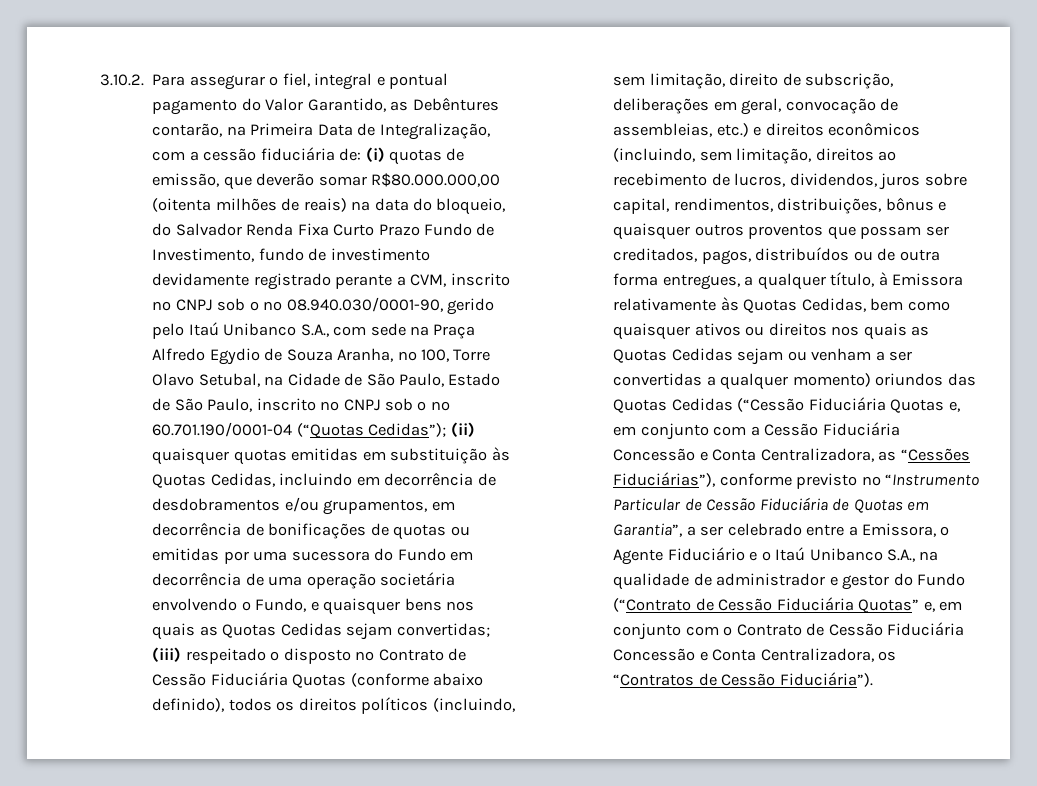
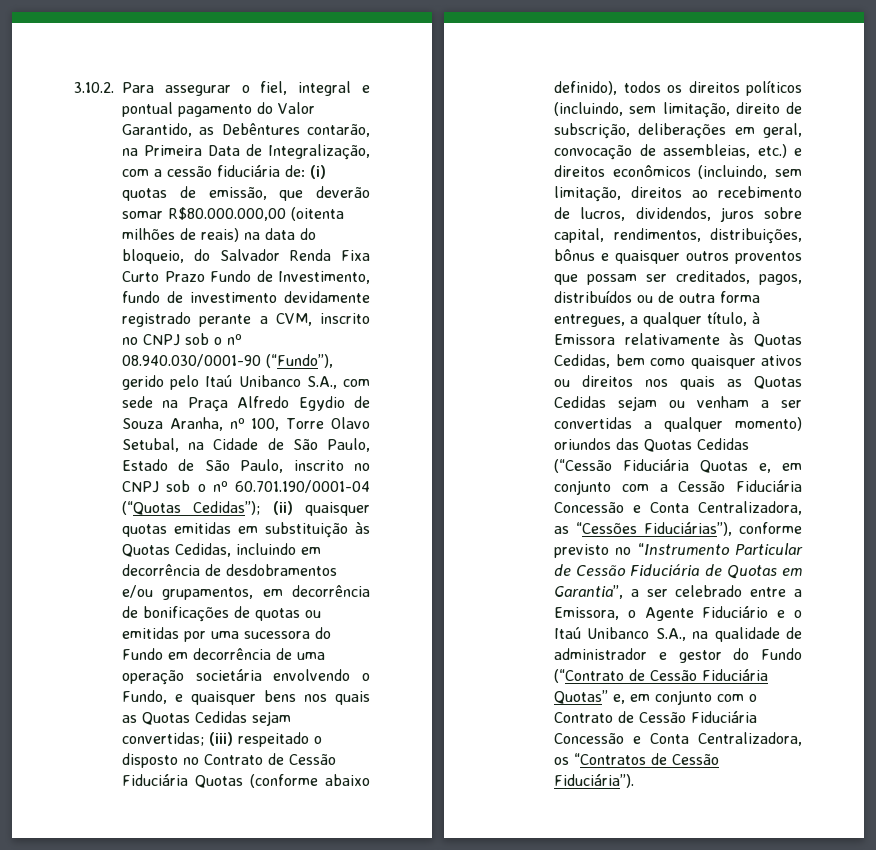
[286,297,443,312] 08.940.030/0001-90, -> [122,354,333,368] 08.940.030/0001-90 (“Fundo”),

